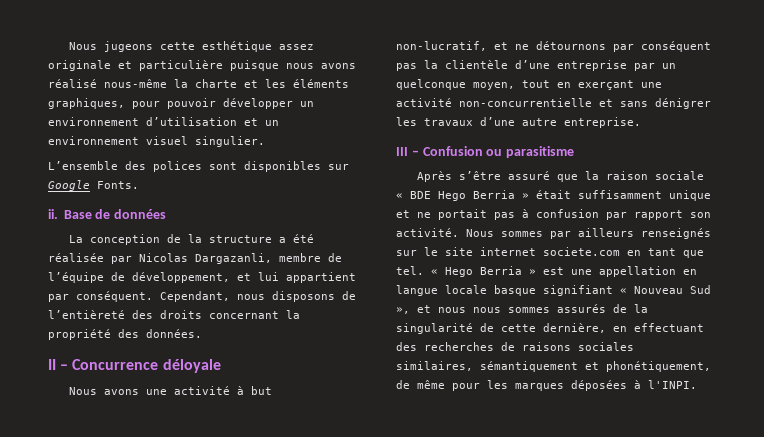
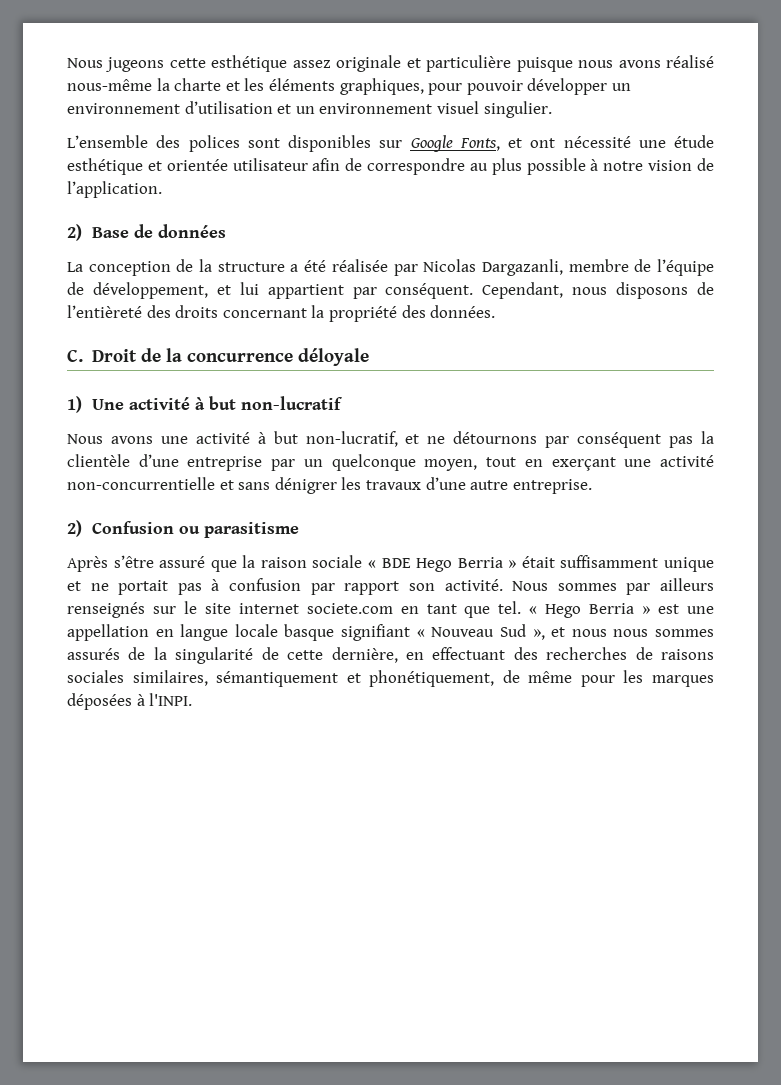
[97,181,139,189] [48,209,58,219] Fonts. // ii. -> [459,135,714,151] [67,158,714,175] [67,181,162,198] [67,224,82,241] Fonts, et ont nécessité une étude esthétique et orientée utilisateur afin de correspondre au plus possible à notre vision de l’application. // 2)
[48,359,221,373] II – Concurrence déloyale -> [67,348,369,366] [67,396,343,413] C. Droit de la concurrence déloyale // 1) Une activité à but non-lucratif
[396,147,419,156] III – -> [67,520,82,537] 2)

